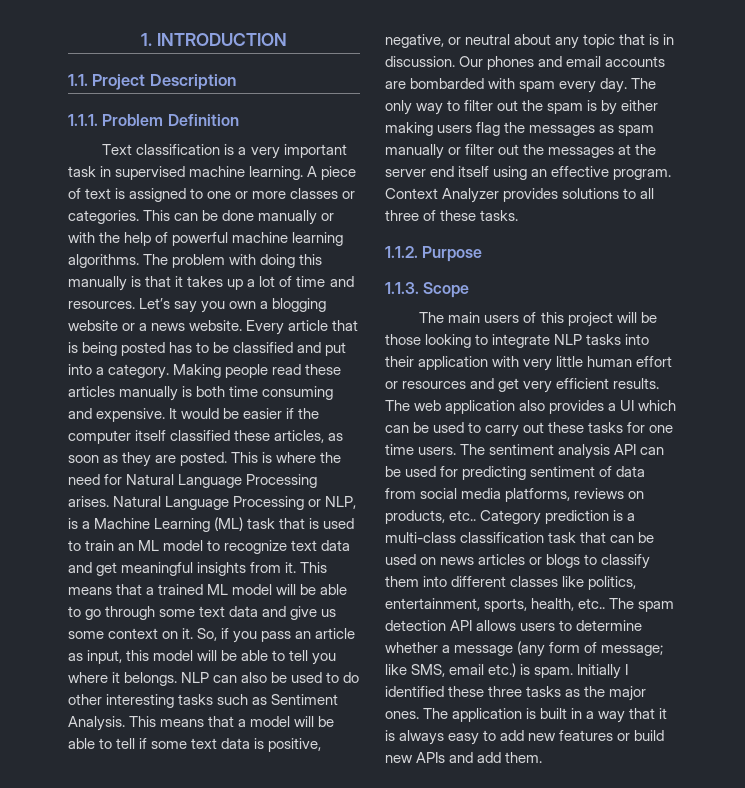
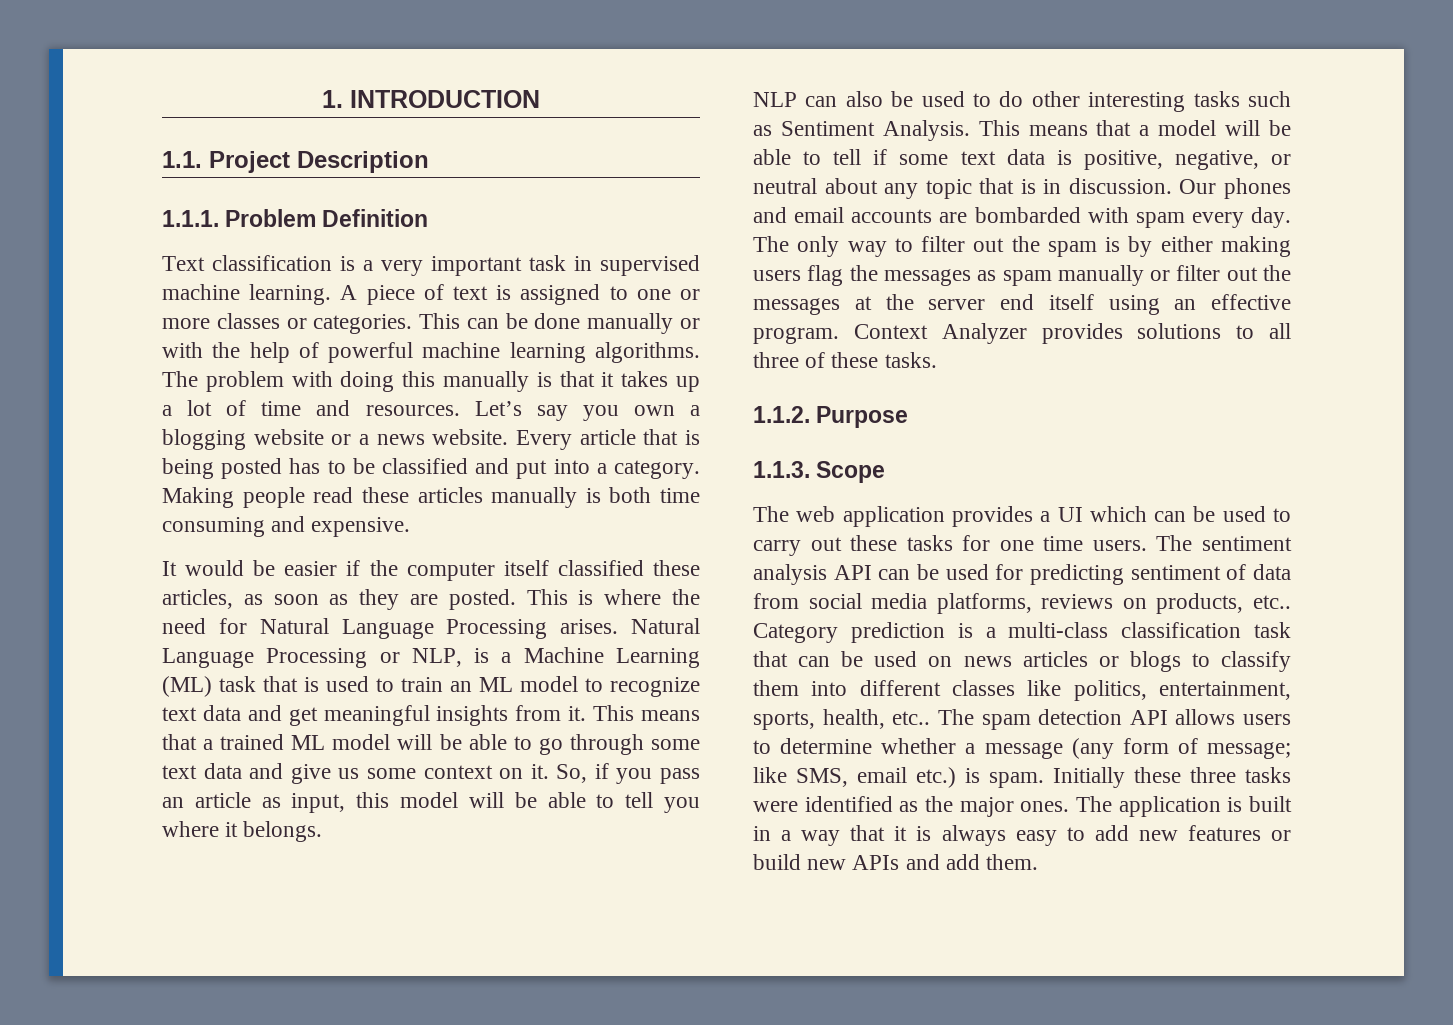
(166, 415) none -> (411, 527) //
(178, 679) none -> (323, 831) //
[448,312,657,327] [385,334,650,348] [385,356,673,371] [385,378,660,393] [385,400,410,411] main users of this project will be those looking to integrate NLP tasks into their application with very little human effort or resources and get very efficient results. The -> (789, 514) none
[519,400,546,411] also -> (945, 516) none
[625,664,629,675] [385,686,444,697] I identified -> (1125, 777) none
(562, 691) none -> [753,796,893,812] were identified

